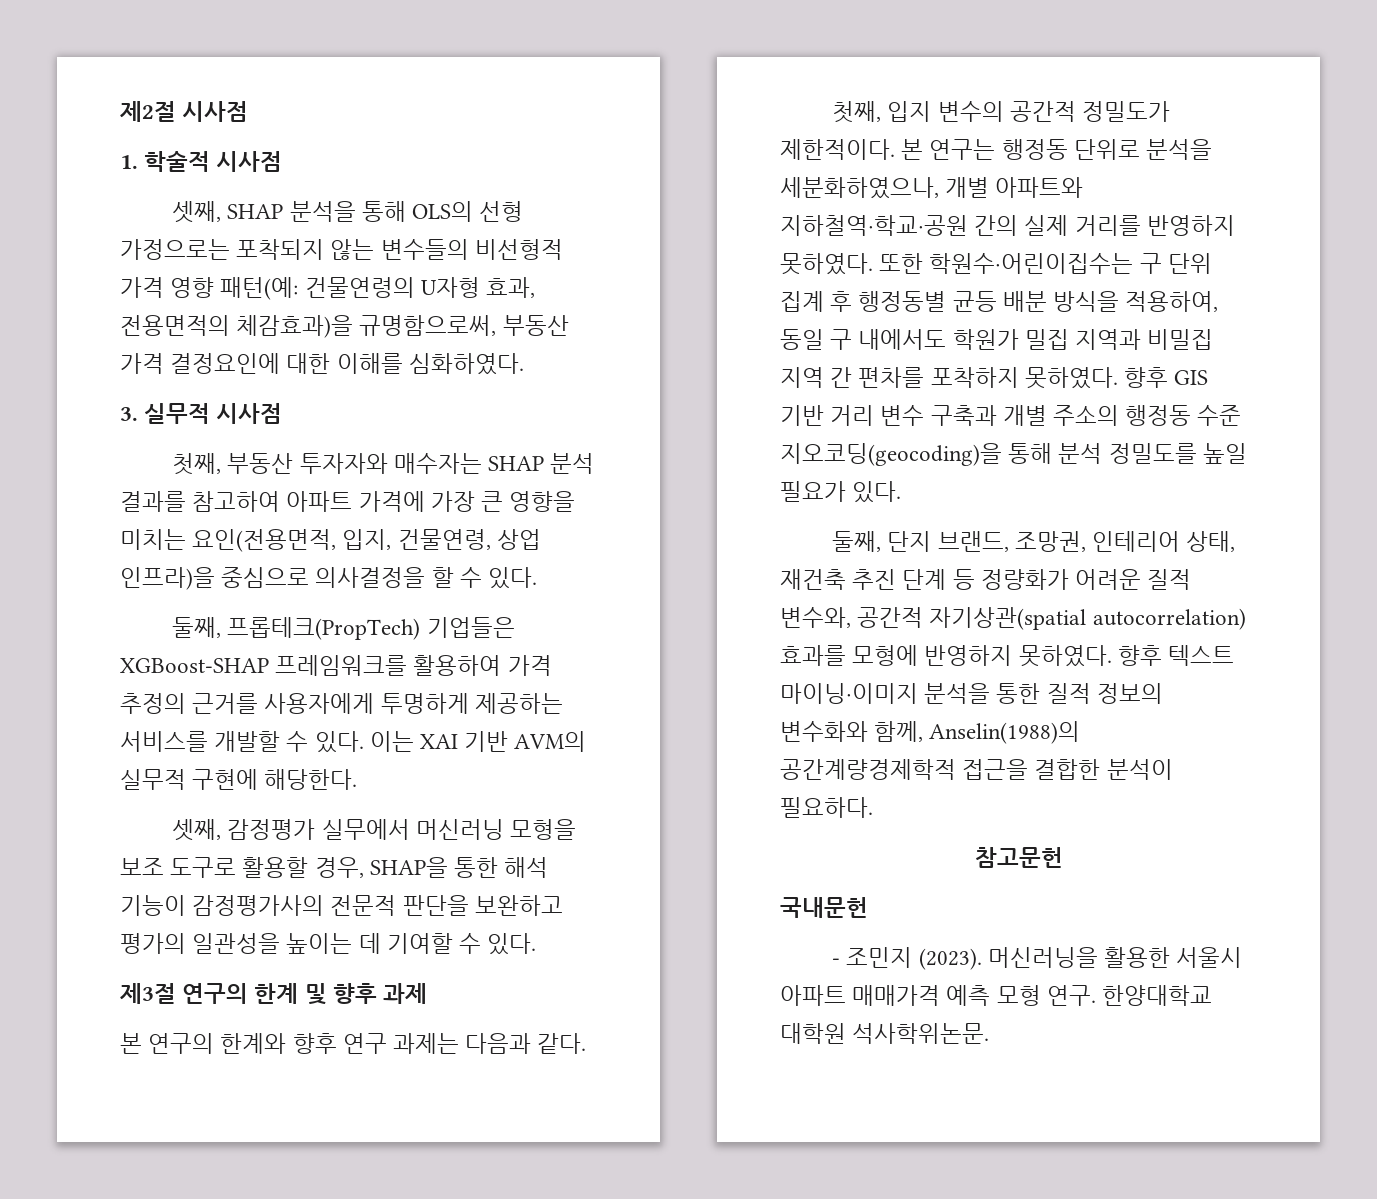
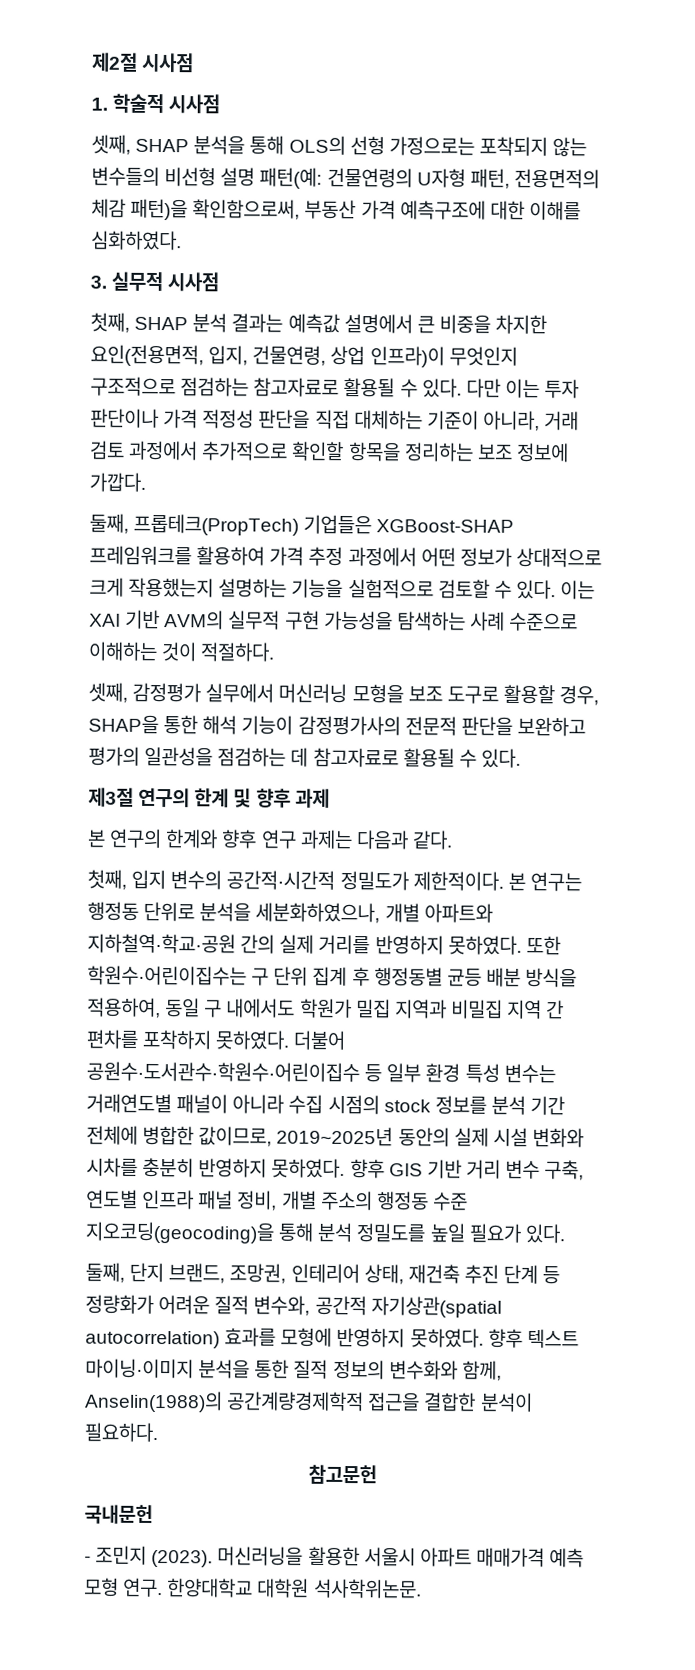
[474,239,563,260] [120,277,536,300] [120,315,497,338] 비선형적 가격 영향 패턴(예: 건물연령의 U자형 효과, 전용면적의 체감효과)을 규명함으로써, -> [164,167,600,189] [91,198,301,221] 비선형 설명 패턴(예: 건물연령의 U자형 패턴, 전용면적의 체감 패턴)을 확인함으로써,
[170,353,281,374] 결정요인에 -> [399,200,486,220] 예측구조에
[227,453,595,474] [120,491,576,512] [120,529,541,552] [120,567,538,590] 부동산 투자자와 매수자는 SHAP 분석 결과를 참고하여 아파트 가격에 가장 큰 영향을 미치는 요인(전용면적, 입지, 건물연령, 상업 인프라)을 중심으로 의사결정을 할 수 있다. -> [134,313,548,335] [90,344,518,368] [90,376,580,399] [90,408,580,431] [89,440,569,463] [89,472,146,492] SHAP 분석 결과는 예측값 설명에서 큰 비중을 차지한 요인(전용면적, 입지, 건물연령, 상업 인프라)이 무엇인지 구조적으로 점검하는 참고자료로 활용될 수 있다. 다만 이는 투자 판단이나 가격 적정성 판단을 직접 대체하는 기준이 아니라, 거래 검토 과정에서 추가적으로 확인할 항목을 정리하는 보조 정보에 가깝다.
[120,693,563,714] [120,731,281,752] 추정의 근거를 사용자에게 투명하게 제공하는 서비스를 개발할 -> [308,546,602,568] [89,577,490,599] 추정 과정에서 어떤 정보가 상대적으로 크게 작용했는지 설명하는 기능을 실험적으로 검토할
[192,769,358,790] 구현에 해당한다. -> [284,610,579,632] [88,641,276,662] 구현 가능성을 탐색하는 사례 수준으로 이해하는 것이 적절하다.
[286,933,453,954] 높이는 데 기여할 -> [217,747,455,768] 점검하는 데 참고자료로 활용될
[1009,101,1076,122] 공간적 -> [226,870,336,890] 공간적·시간적
(1118, 378) none -> [293,1030,346,1050] [86,1061,556,1084] [86,1093,566,1116] [86,1125,584,1148] [86,1157,346,1178] 더불어 공원수·도서관수·학원수·어린이집수 등 일부 환경 특성 변수는 거래연도별 패널이 아니라 수집 시점의 stock 정보를 분석 기간 전체에 병합한 값이므로, 2019~2025년 동안의 실제 시설 변화와 시차를 충분히 반영하지 못하였다.
[930,405,997,426] 구축과 -> [544,1160,585,1181] [86,1189,278,1211] 구축, 연도별 인프라 패널 정비,

